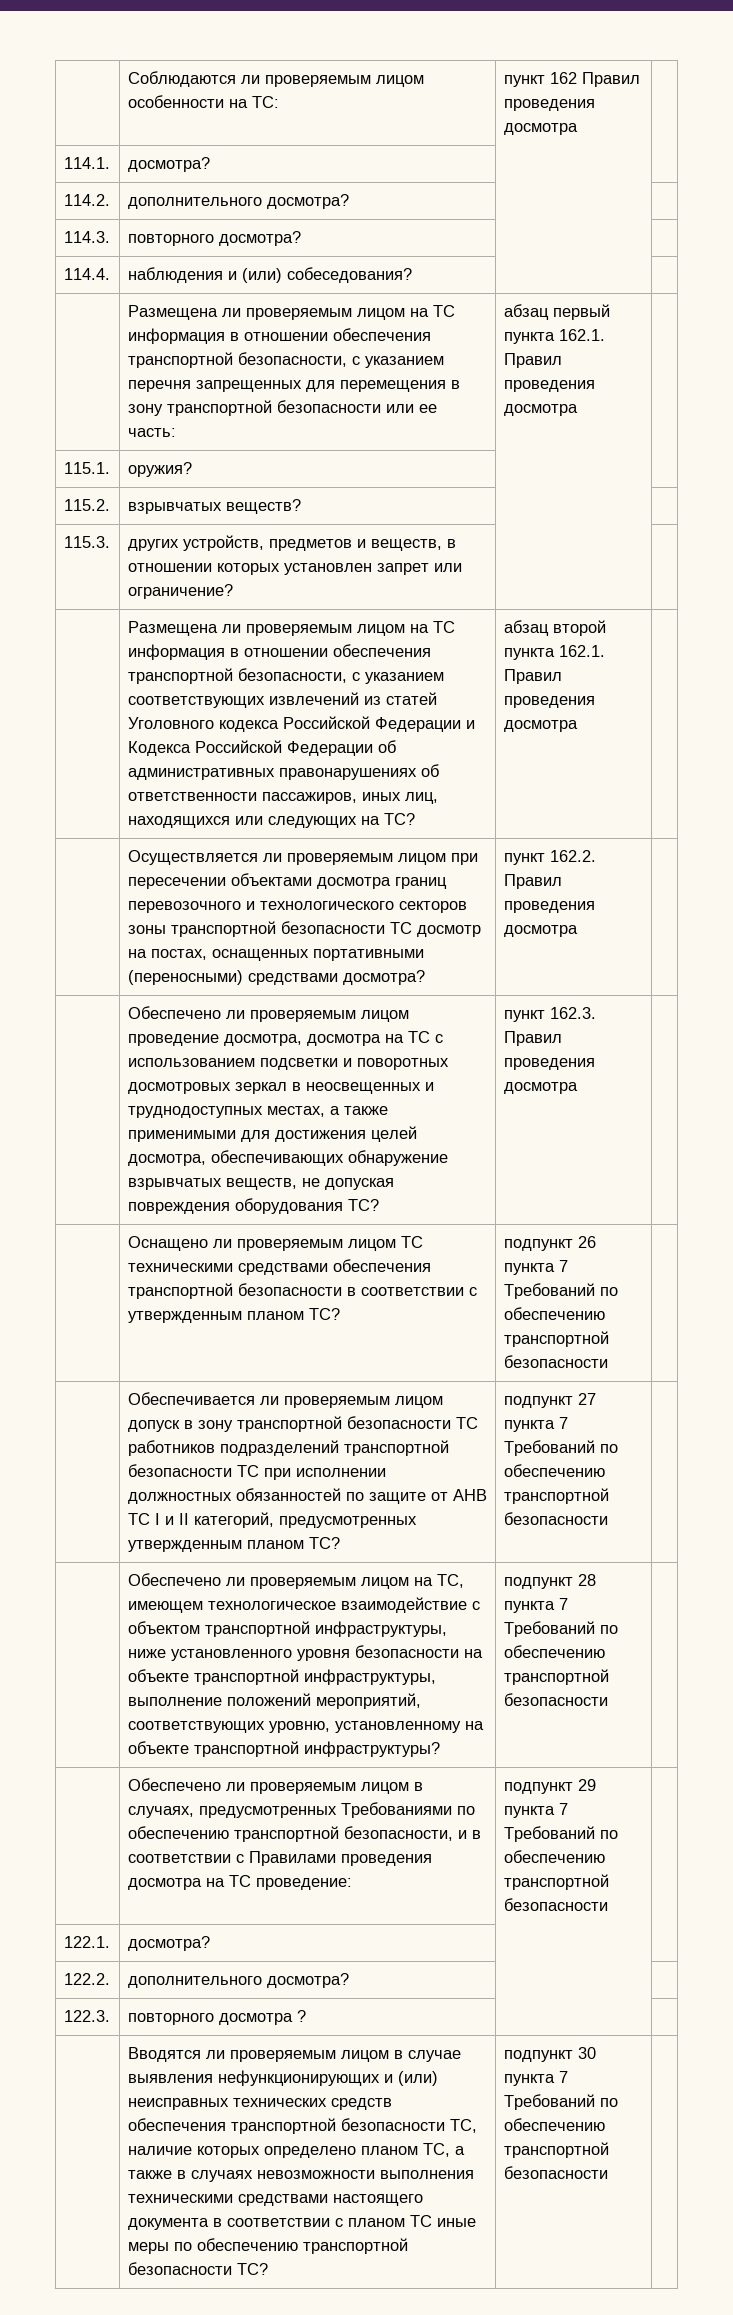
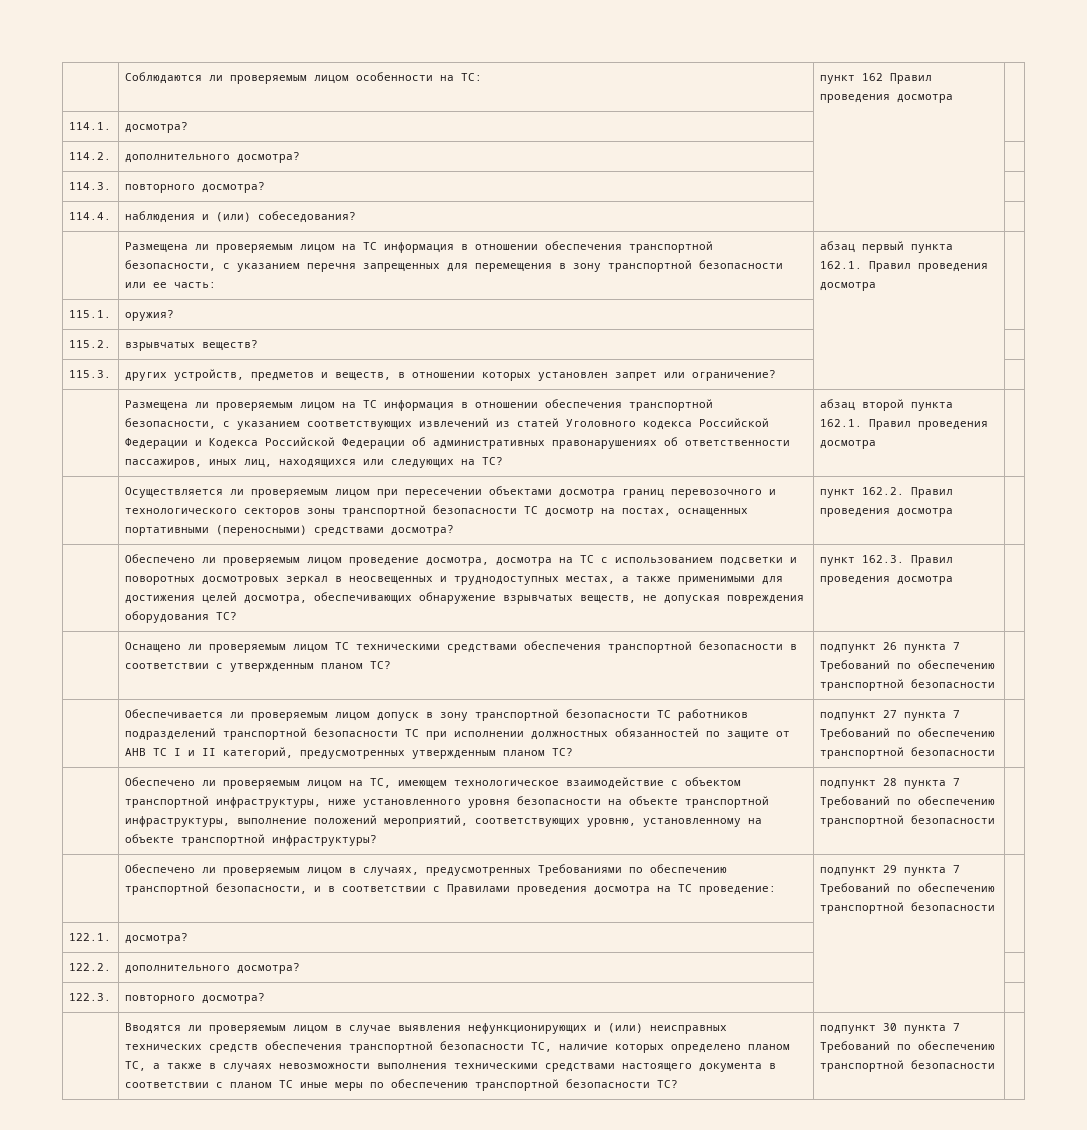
[218,2010,306,2025] досмотра ? -> [201,993,265,1004] досмотра?

